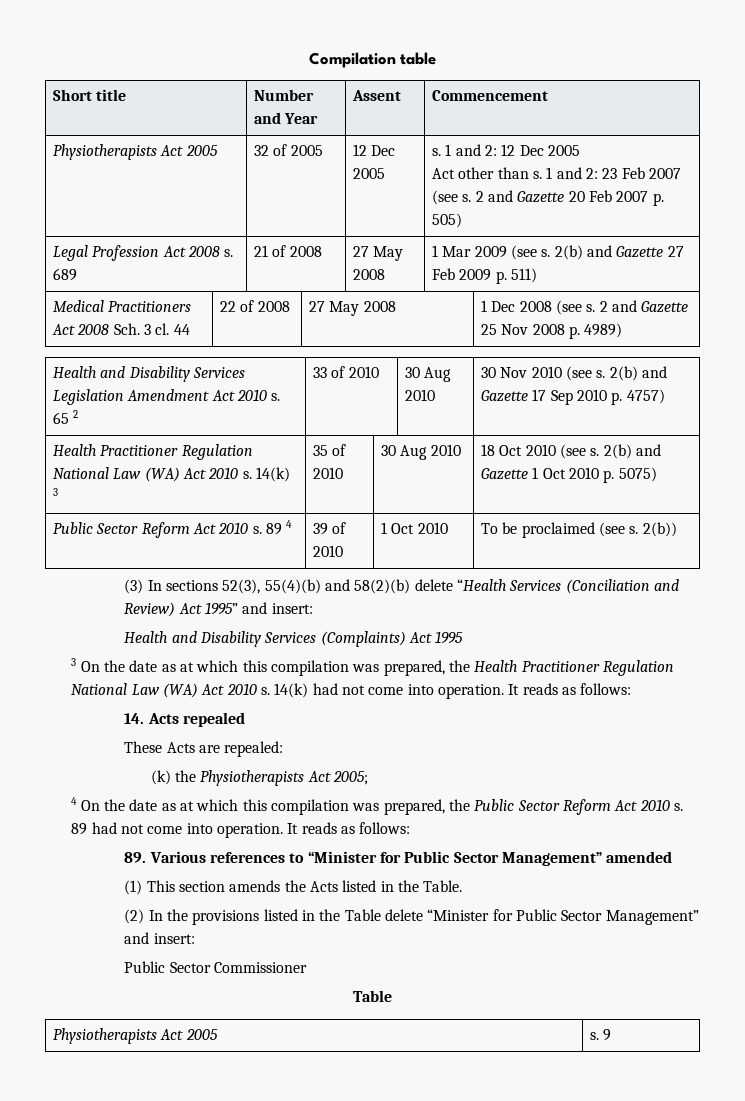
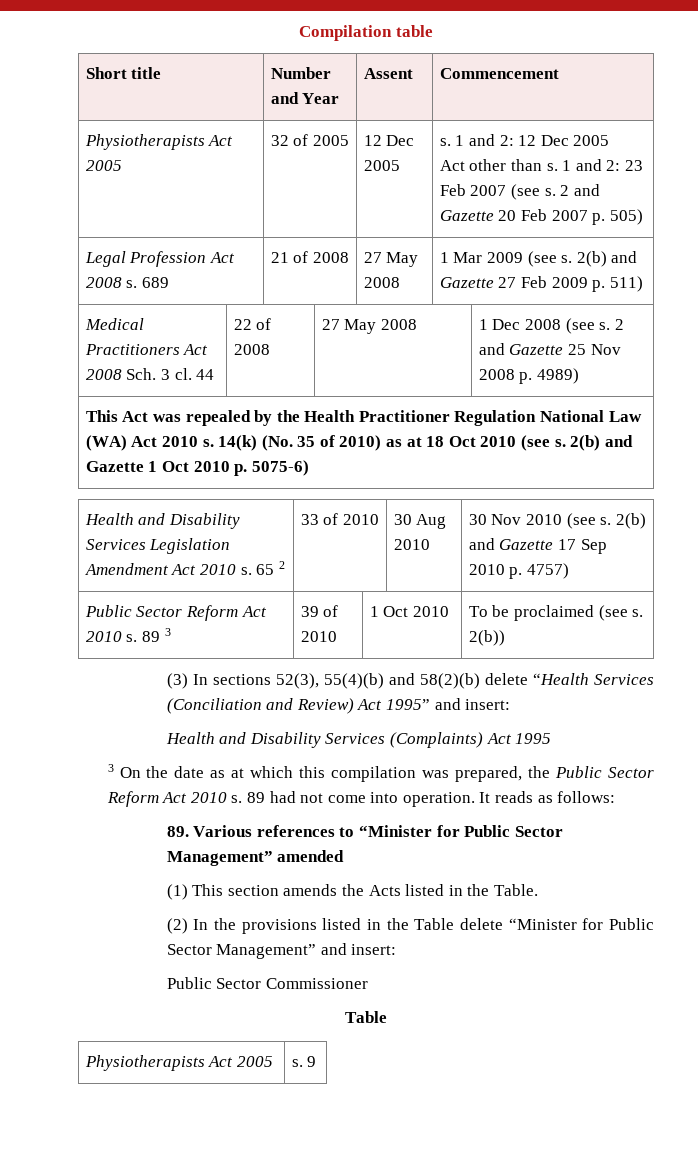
(623, 330) none -> [85,410,642,426] [85,435,633,451] [85,460,309,476] // This Act was repealed by the Health Practitioner Regulation National Law (WA) Act 2010 s. 14(k) (No. 35 of 2010) as at 18 Oct 2010 (see s. 2(b) and Gazette 1 Oct 2010 p. 5075-6)
[53,444,253,460] [53,467,290,482] [53,488,59,496] [313,444,347,456] [313,467,344,479] [381,444,461,460] [481,444,661,459] [481,467,657,483] [53,520,293,538] // Health Practitioner Regulation National Law (WA) Act 2010 s. 14(k) 3 | 35 of 2010 | 30 Aug 2010 | 18 Oct 2010 (see s. 2(b) and Gazette 1 Oct 2010 p. 5075) // Public Sector Reform Act 2010 s. 89 4 -> [84,605,267,621] [85,628,171,642] // Public Sector Reform Act 2010 s. 89 3
[474,660,674,676] [71,683,632,699] [124,712,246,727] [124,741,284,757] [150,770,369,786] [71,797,470,815] Health Practitioner Regulation National Law (WA) Act 2010 s. 14(k) had not come into operation. It reads as follows: // 14. Acts repealed // These Acts are repealed: // (k) the Physiotherapists Act 2005; // 4 On the date as at which this compilation was prepared, the -> (551, 772) none

